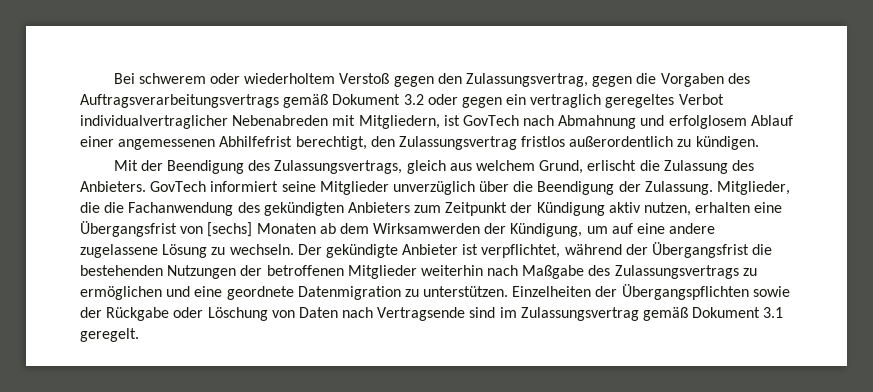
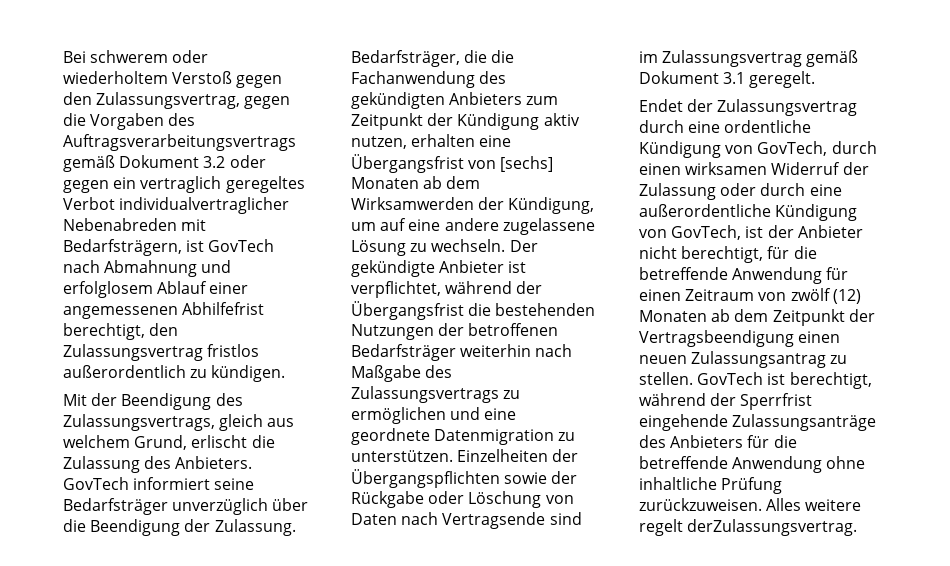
[358,115,440,129] Mitgliedern, -> [63,239,182,256] Bedarfsträgern,
[319,181,389,195] Mitglieder -> [63,498,168,515] Bedarfsträger
[717,181,791,195] Mitglieder, -> [351,50,460,67] Bedarfsträger,
[347,265,417,279] Mitglieder -> [351,344,456,361] Bedarfsträger
(139, 335) none -> [639,99,858,116] [639,120,812,133] [639,141,877,158] [639,162,869,175] [639,183,842,200] [639,204,858,221] [639,225,863,240] [639,246,817,263] [639,267,849,284] [639,288,861,304] [639,309,875,326] [639,330,841,347] [639,351,848,368] [639,372,872,389] [639,393,813,410] [639,414,877,431] [639,435,797,448] [639,456,866,473] [639,477,783,494] [639,498,862,511] [639,519,858,536] // Endet der Zulassungsvertrag durch eine ordentliche Kündigung von GovTech, durch einen wirksamen Widerruf der Zulassung oder durch eine außerordentliche Kündigung von GovTech, ist der Anbieter nicht berechtigt, für die betreffende Anwendung für einen Zeitraum von zwölf (12) Monaten ab dem Zeitpunkt der Vertragsbeendigung einen neuen Zulassungsantrag zu stellen. GovTech ist berechtigt, während der Sperrfrist eingehende Zulassungsanträge des Anbieters für die betreffende Anwendung ohne inhaltliche Prüfung zurückzuweisen. Alles weitere regelt derZulassungsvertrag.

